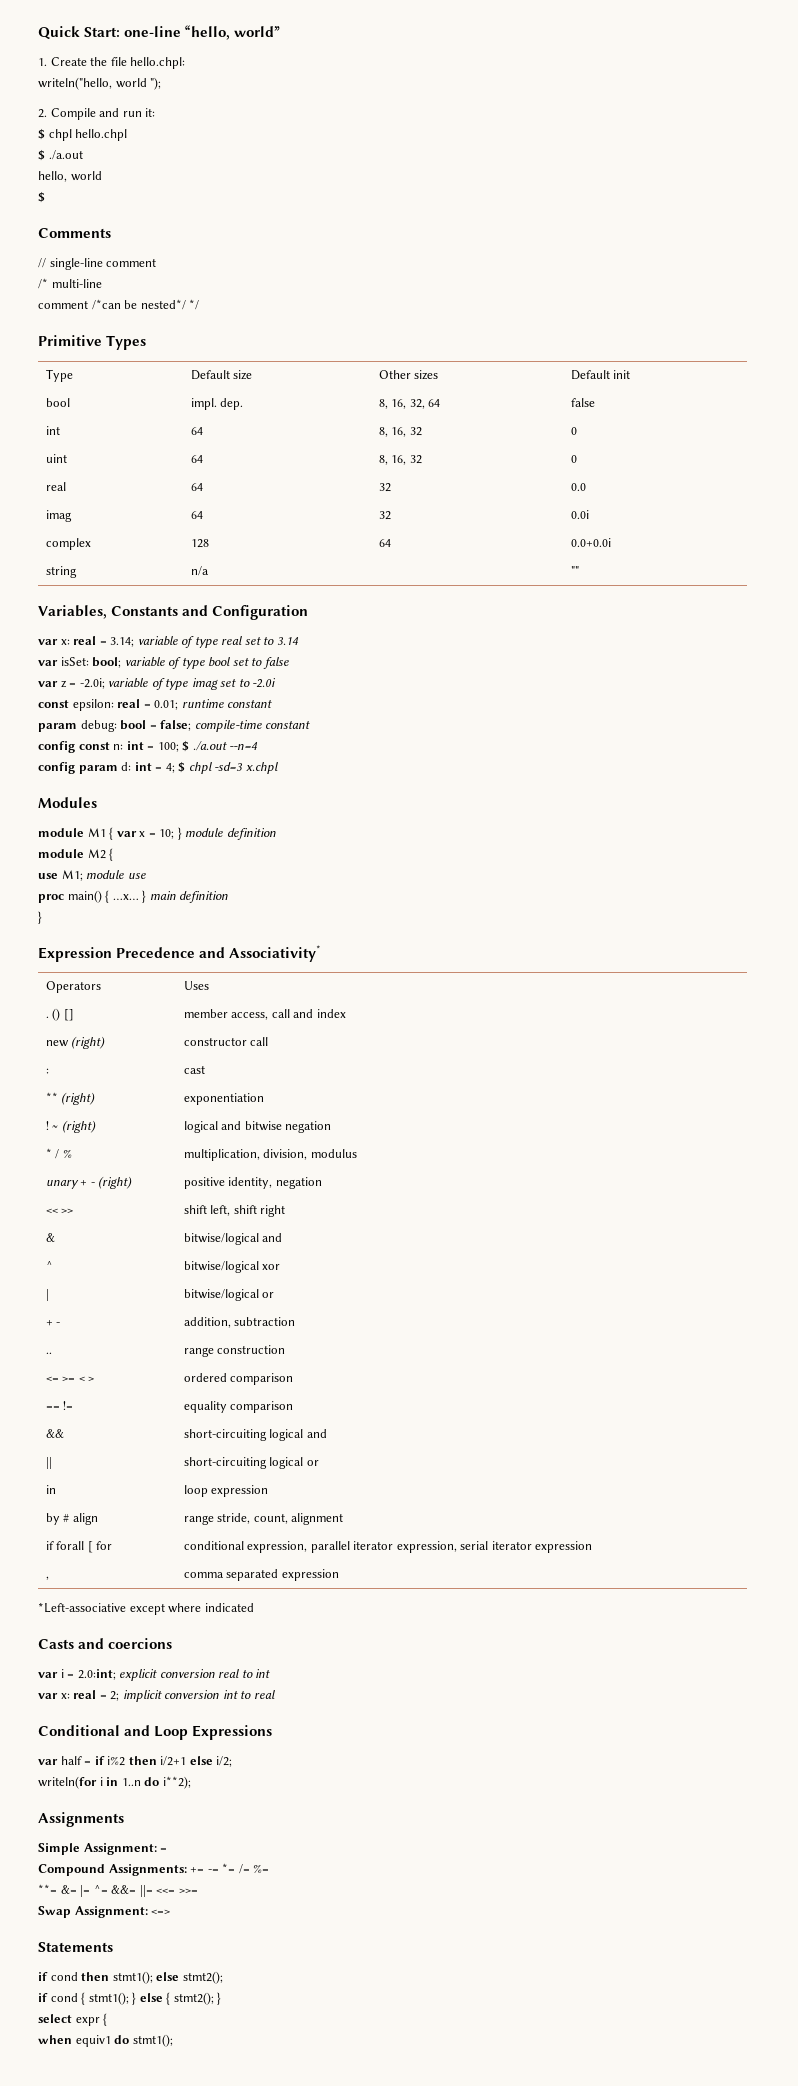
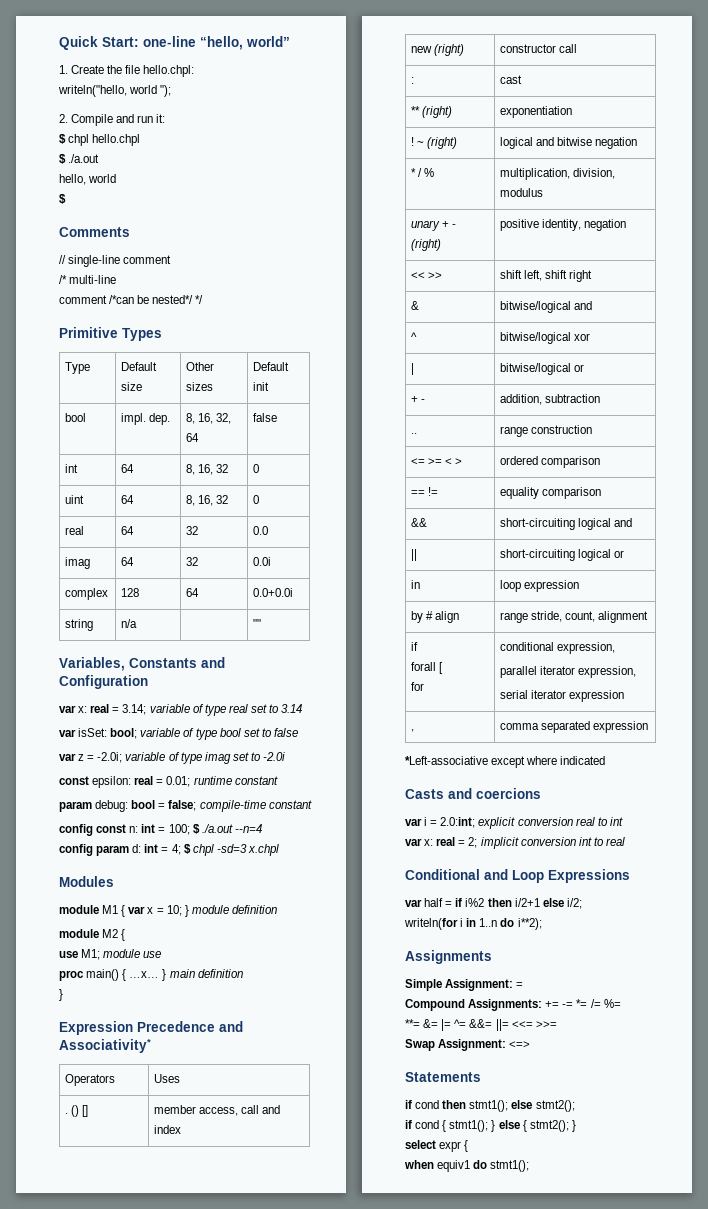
(54, 1545) none -> (419, 646) //
(93, 1547) none -> (444, 668) //
(308, 1547) none -> (616, 648) //
(457, 1547) none -> (637, 672) //

